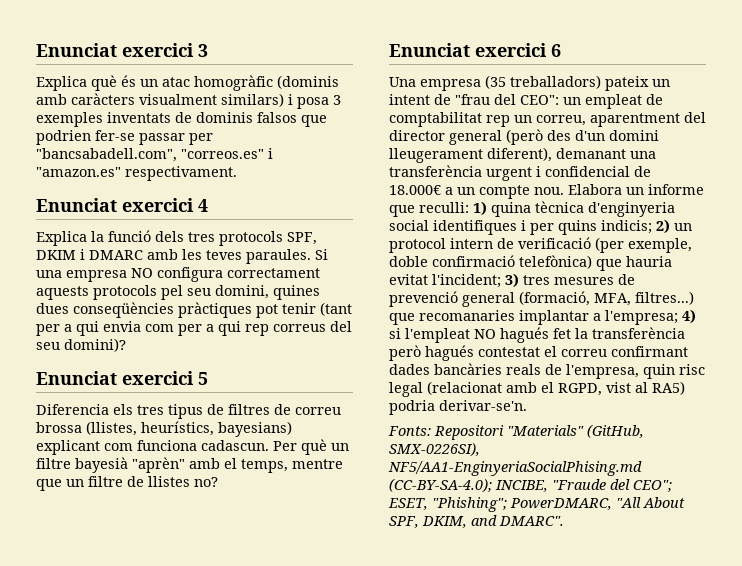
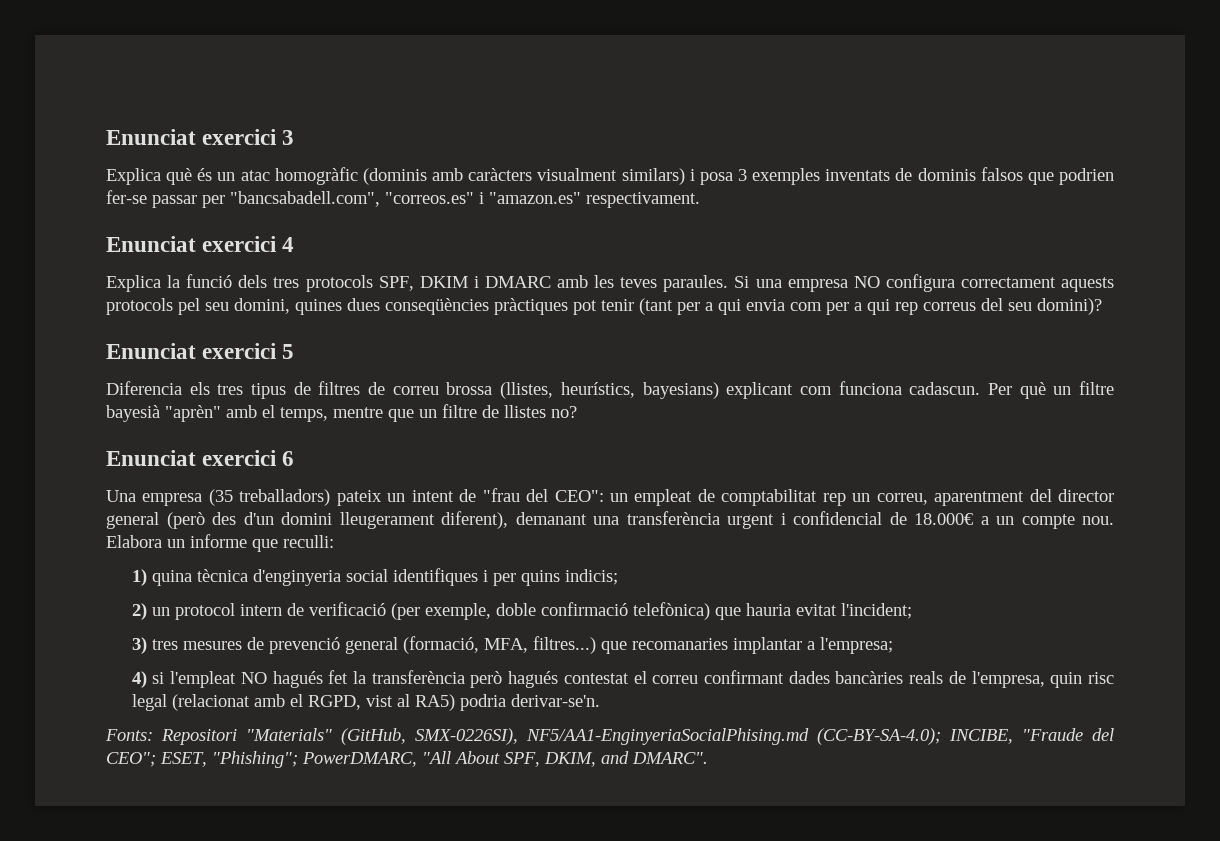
(469, 207) none -> (334, 541) //
(652, 227) none -> (618, 577) //
(501, 281) none -> (912, 611) //
(678, 317) none -> (893, 645) //

